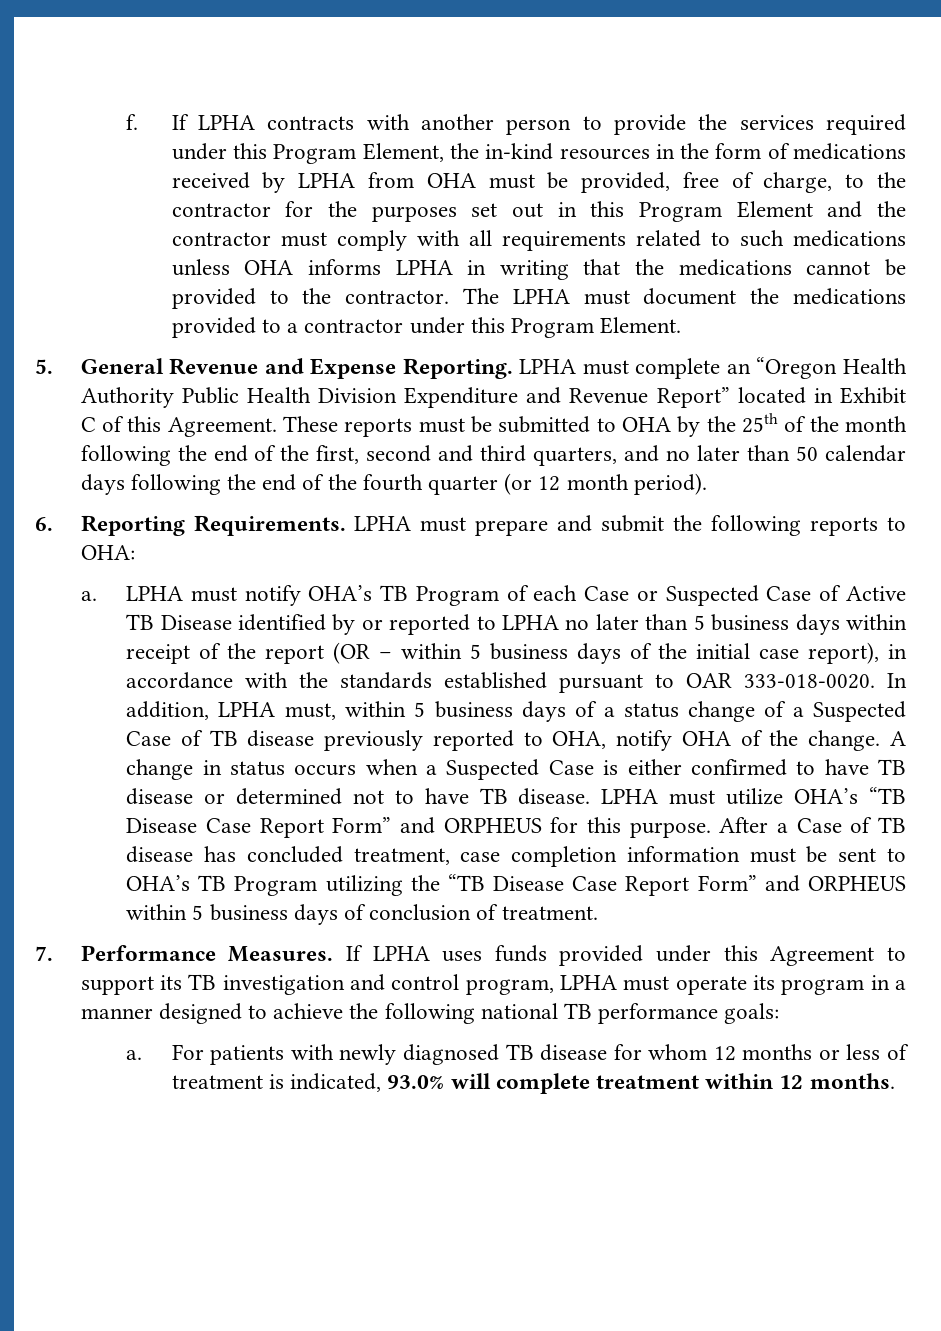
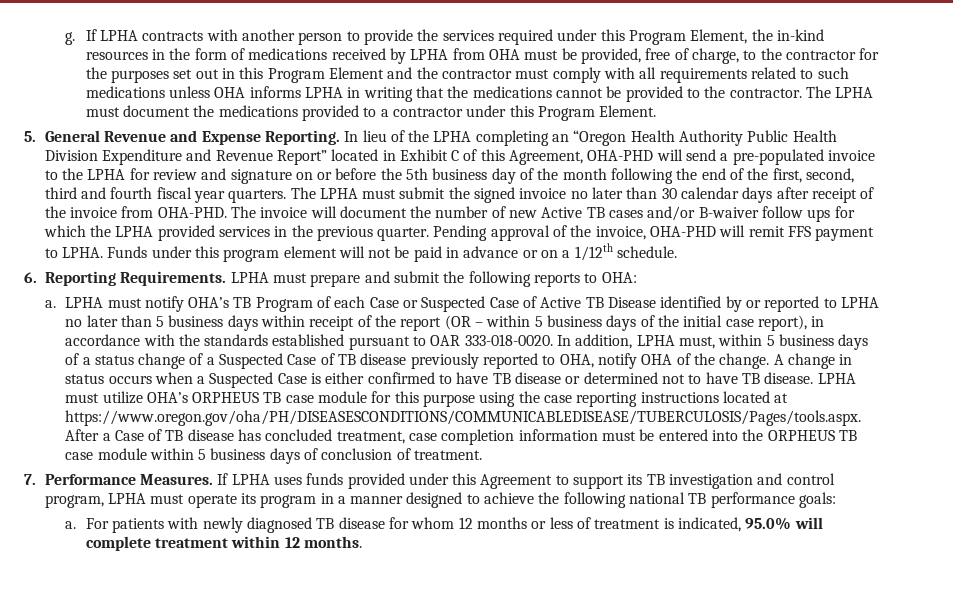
[126,114,139,130] f. -> [65,32,76,45] g.
[519,358,721,379] LPHA must complete -> [344,130,549,146] In lieu of the LPHA completing
[167,413,778,437] Agreement. These reports must be submitted to OHA by the 25th -> [509,149,876,165] [44,168,516,184] Agreement, OHA-PHD will send a pre-populated invoice to the LPHA for review and signature on or before the 5th business day
[366,445,819,466] second and third quarters, and no later than 50 -> [805,168,854,183] [44,187,677,203] second, third and fourth fiscal year quarters. The LPHA must submit the signed invoice no later than 30
[130,473,707,495] following the end of the fourth quarter (or 12 month period). -> [776,187,875,203] [44,206,855,222] [43,225,875,241] [44,243,678,262] after receipt of the invoice from OHA-PHD. The invoice will document the number of new Active TB cases and/or B-waiver follow ups for which the LPHA provided services in the previous quarter. Pending approval of the invoice, OHA-PHD will remit FFS payment to LPHA. Funds under this program element will not be paid in advance or on a 1/12th schedule.
[868,787,906,804] [126,817,711,838] “TB Disease Case Report Form” and ORPHEUS for this purpose. -> [192,391,789,407] [65,410,862,426] ORPHEUS TB case module for this purpose using the case reporting instructions located at https://www.oregon.gov/oha/PH/DISEASESCONDITIONS/COMMUNICABLEDISEASE/TUBERCULOSIS/Pages/tools.aspx.
[838,848,906,862] [126,874,907,896] sent to OHA’s TB Program utilizing the “TB Disease Case Report Form” and ORPHEUS -> [658,429,857,441] [65,448,147,460] entered into the ORPHEUS TB case module
[387,1075,445,1089] 93.0% -> [745,517,792,530] 95.0%

